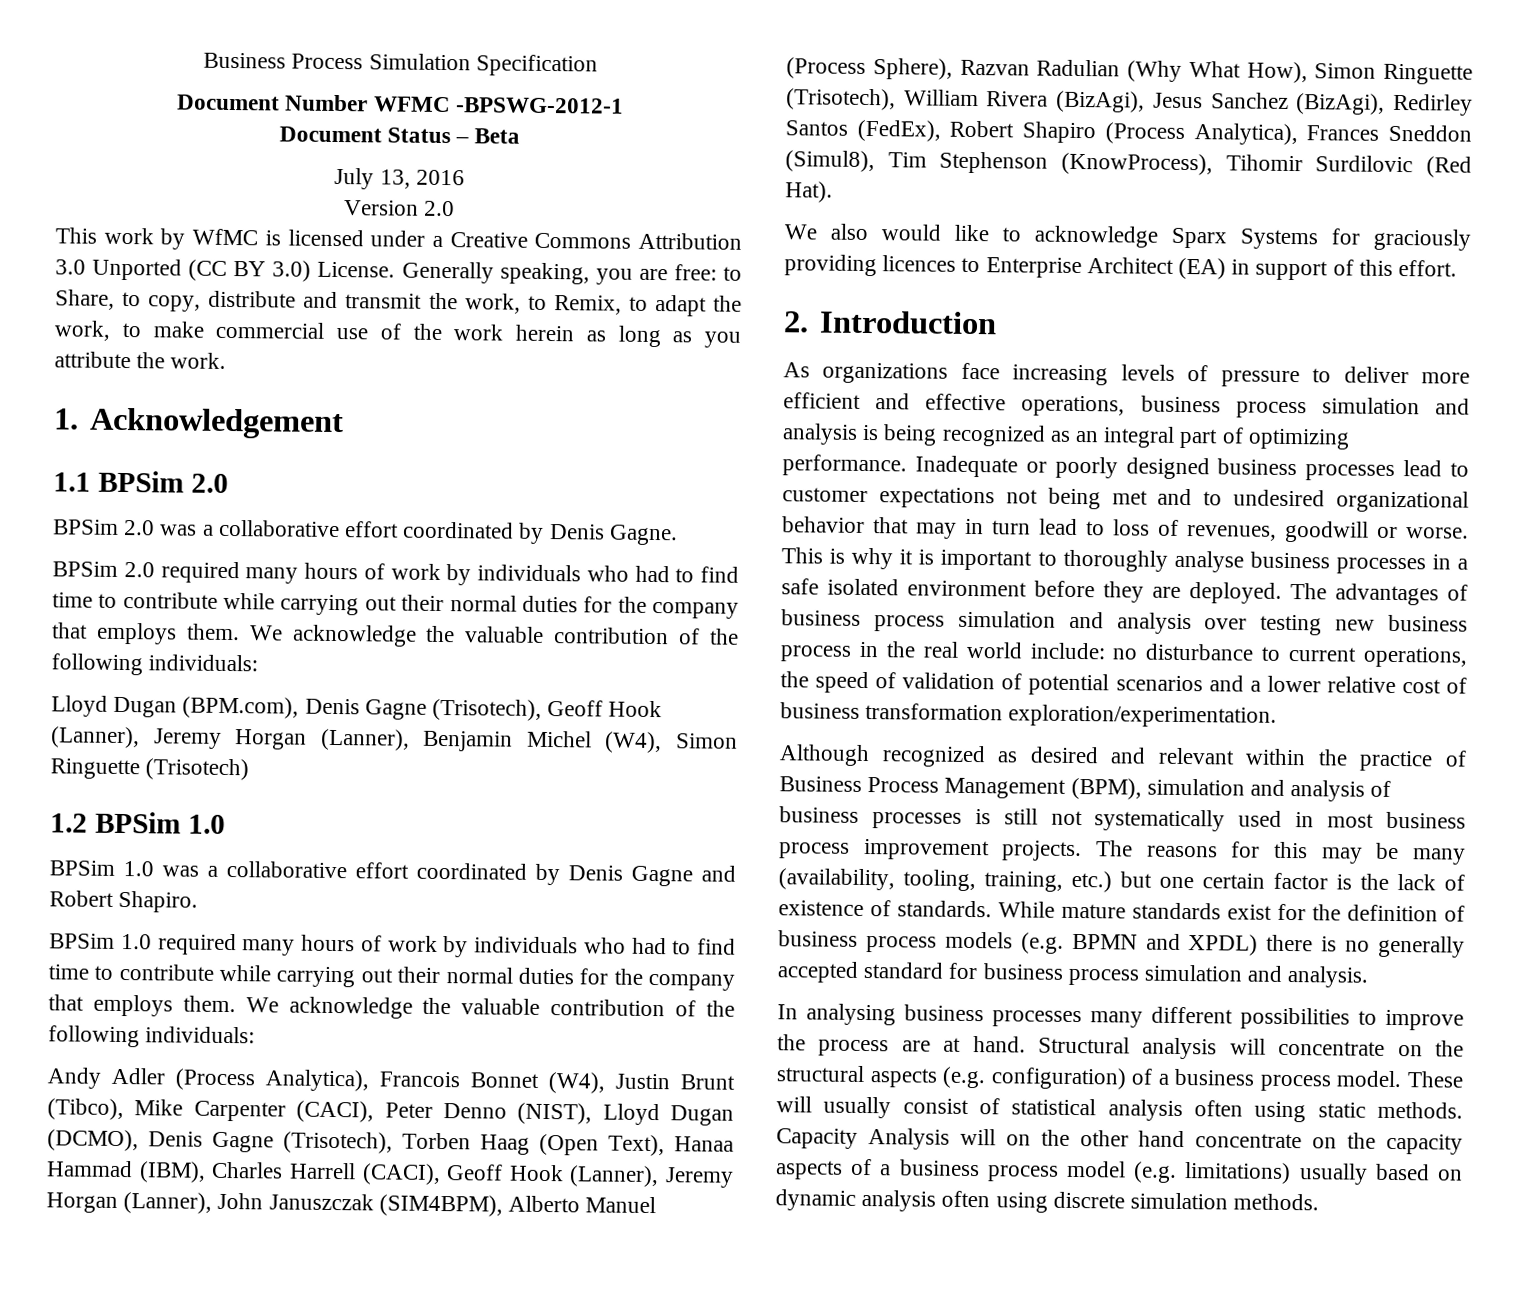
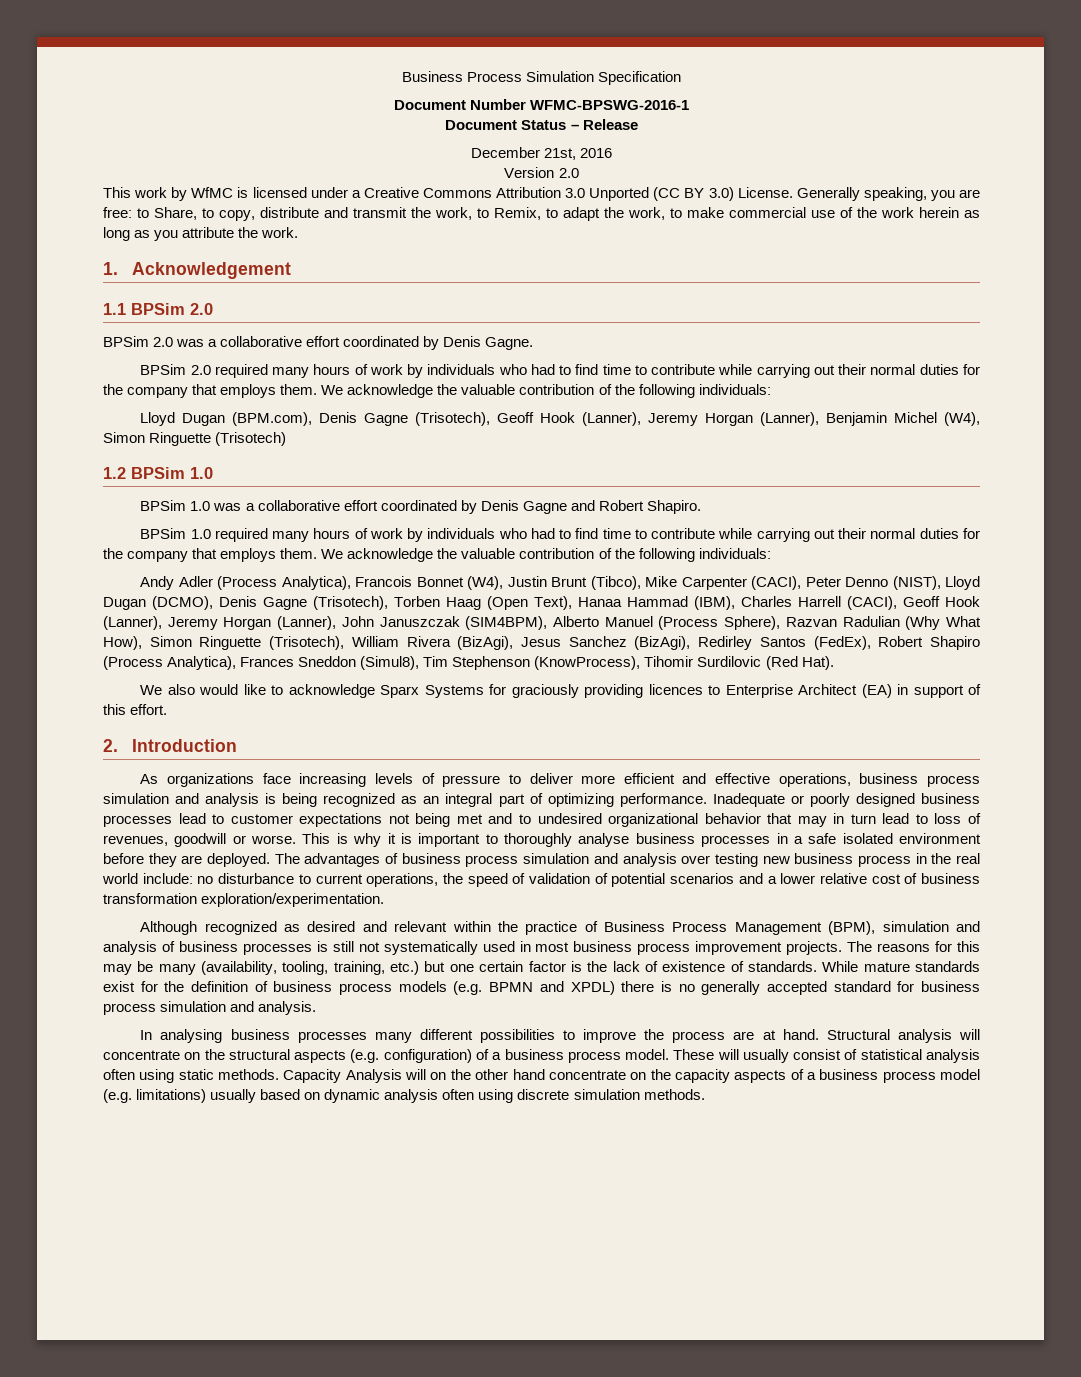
[373,96,624,114] WFMC -BPSWG-2012-1 -> [530,100,690,110] WFMC-BPSWG-2016-1
[474,128,521,144] [334,167,411,190] Beta // July 13, -> [582,119,638,130] [470,147,576,160] Release // December 21st,

